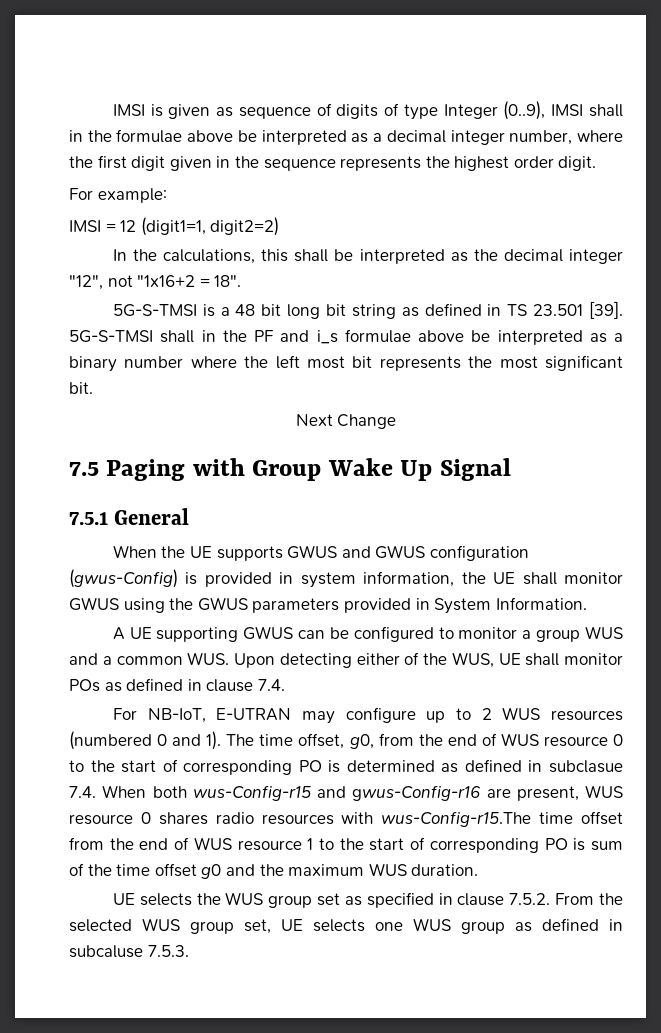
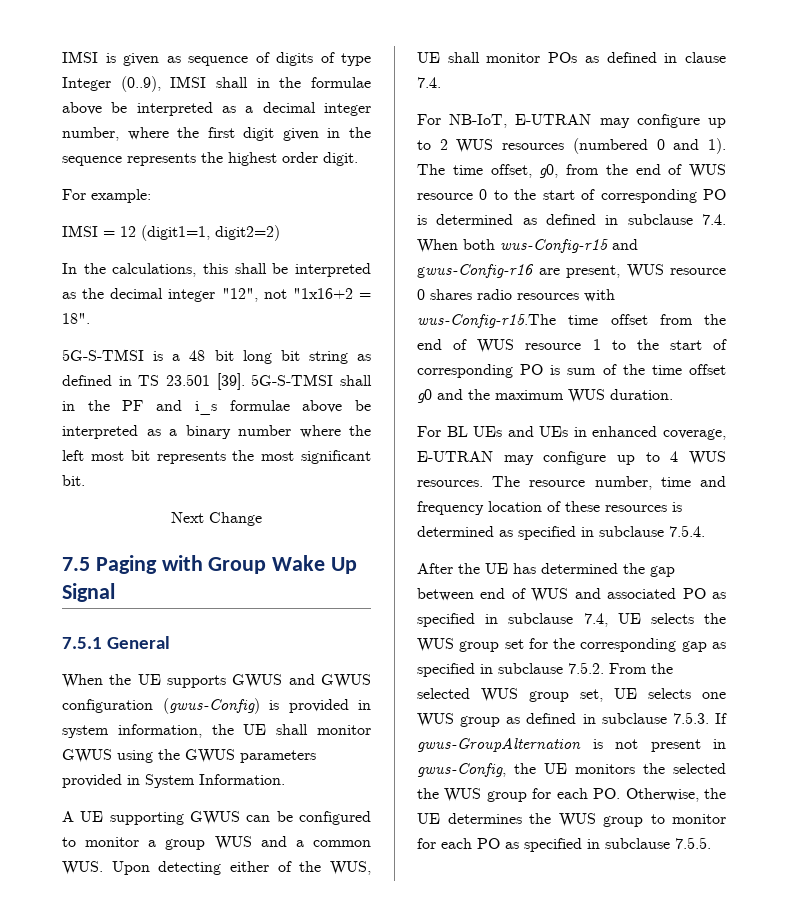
[549,760,623,773] subclasue -> [627,214,693,225] subclause
(479, 870) none -> [417,426,726,440] [417,451,726,465] [417,476,726,490] [417,501,682,515] [417,525,705,540] [417,563,675,577] [417,588,726,602] [417,613,608,627] For BL UEs and UEs in enhanced coverage, E-UTRAN may configure up to 4 WUS resources. The resource number, time and frequency location of these resources is determined as specified in subclause 7.5.4. // After the UE has determined the gap between end of WUS and associated PO as specified in subclause 7.4,
[344,892,505,908] as specified in clause -> [528,638,726,652] [417,663,563,677] for the corresponding gap as specified in subclause
[69,945,189,958] subcaluse 7.5.3. -> [601,712,727,724] [417,737,726,752] [417,763,726,777] [417,788,726,802] [417,813,726,827] [417,837,711,852] subclause 7.5.3. If gwus-GroupAlternation is not present in gwus-Config, the UE monitors the selected the WUS group for each PO. Otherwise, the UE determines the WUS group to monitor for each PO as specified in subclause 7.5.5.

